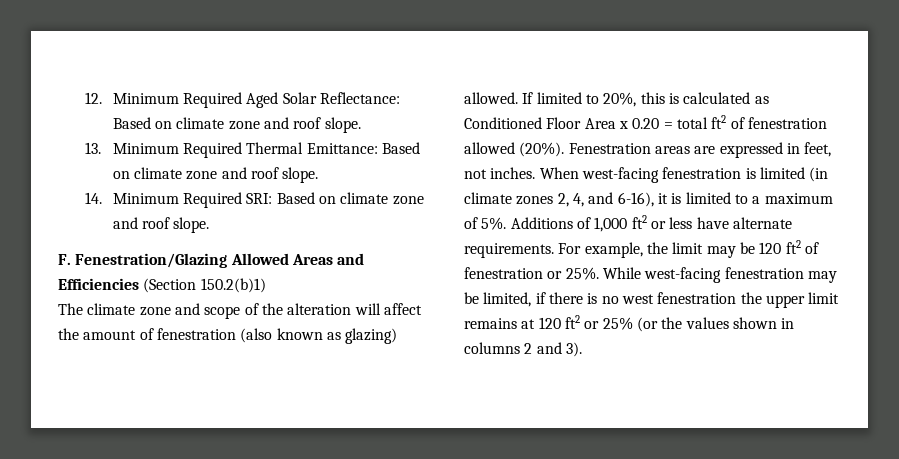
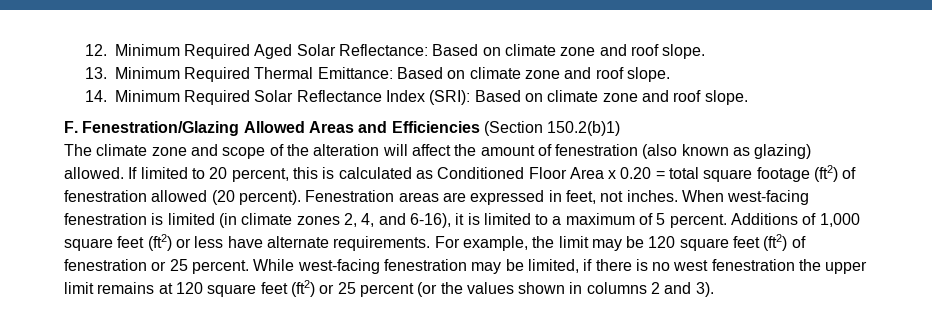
[246,193,273,204] SRI: -> [254,90,471,105] Solar Reflectance Index (SRI):
[603,92,637,107] 20%, -> [209,167,289,182] 20 percent,
[711,115,727,129] ft2 -> [703,165,839,182] square footage (ft2)
[519,142,565,157] (20%). -> [211,190,301,205] (20 percent).
[481,217,507,230] 5%. -> [656,213,727,228] 5 percent.
[631,215,647,229] ft2 -> [64,234,172,251] square feet (ft2)
[785,240,801,254] ft2 -> [679,234,788,251] square feet (ft2)
[565,267,599,280] 25%. -> [169,259,249,274] 25 percent.
[564,315,633,330] ft2 or 25% -> [207,280,414,297] square feet (ft2) or 25 percent

